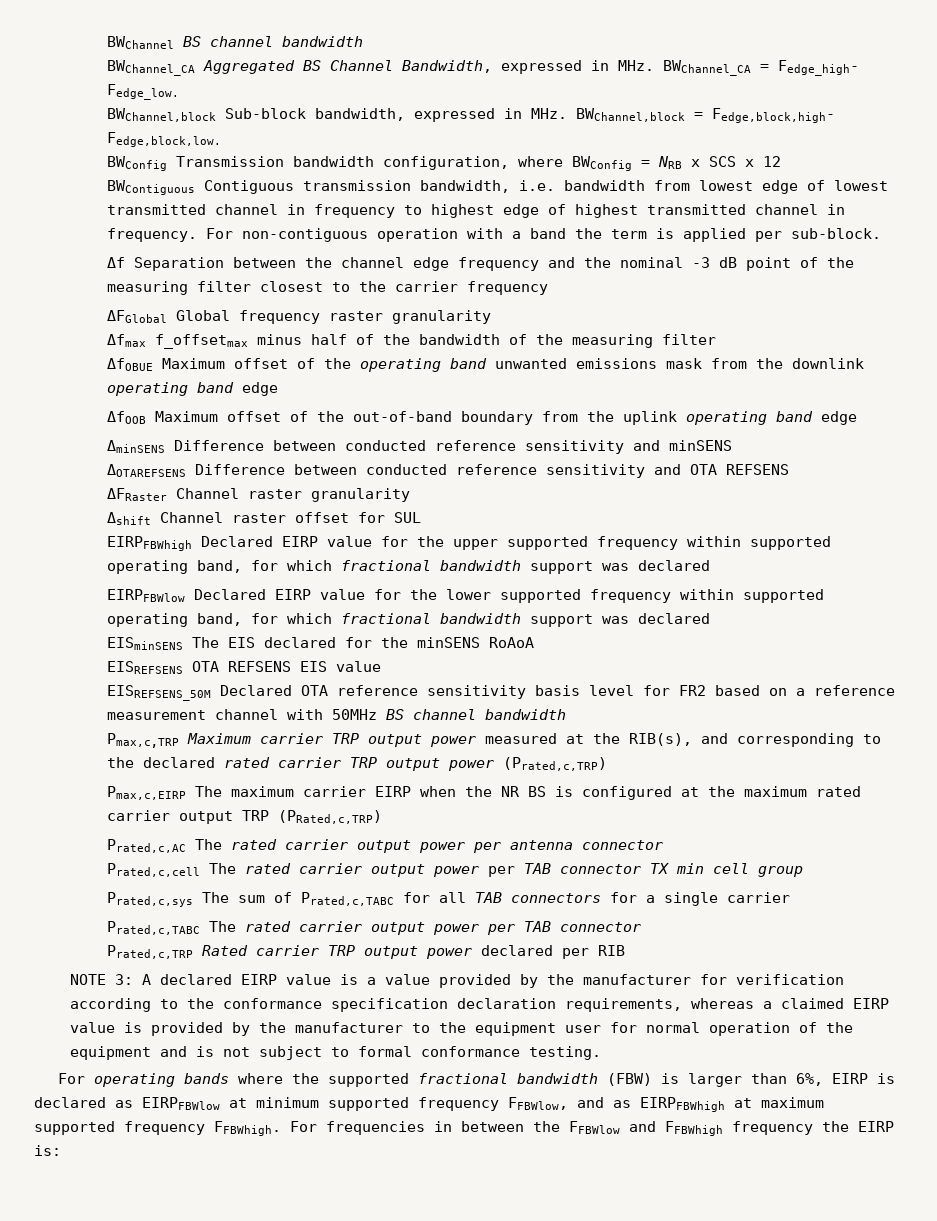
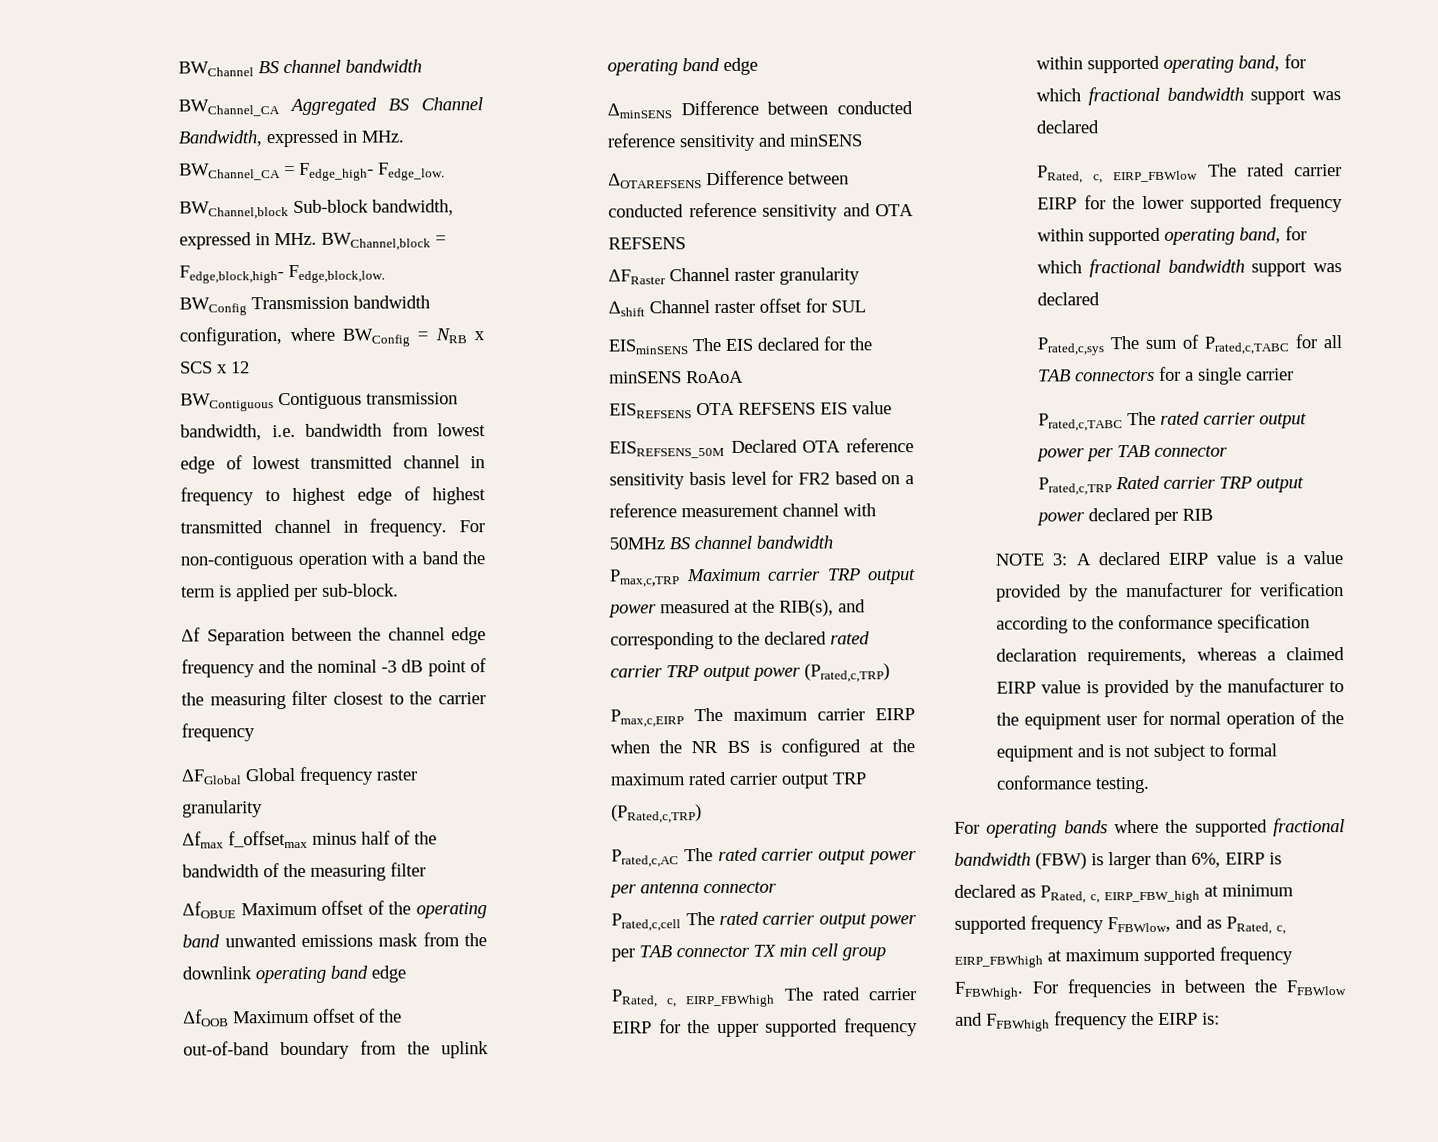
[106,536,831,551] [106,560,710,574] [106,589,824,603] [106,613,710,627] // EIRPFBWhigh Declared EIRP value for the upper supported frequency within supported operating band, for which fractional bandwidth support was declared // EIRPFBWlow Declared EIRP value for the lower supported frequency within supported operating band, for which fractional bandwidth support was declared -> (867, 306) none
(803, 871) none -> [611,987,917,1008] [612,1018,918,1038] [1036,54,1307,74] [1036,86,1341,106] [1036,120,1100,134] [1037,163,1342,184] [1037,194,1343,213] [1037,226,1308,246] [1037,258,1342,278] [1037,292,1101,306] // PRated, c, EIRP_FBWhigh The rated carrier EIRP for the upper supported frequency within supported operating band, for which fractional bandwidth support was declared // PRated, c, EIRP_FBWlow The rated carrier EIRP for the lower supported frequency within supported operating band, for which fractional bandwidth support was declared
[142,1097,220,1110] EIRPFBWlow -> [1040,885,1200,904] PRated, c, EIRP_FBW_high
[640,1097,725,1112] EIRPFBWhigh -> [1226,916,1286,935] [954,955,1043,968] PRated, c, EIRP_FBWhigh

